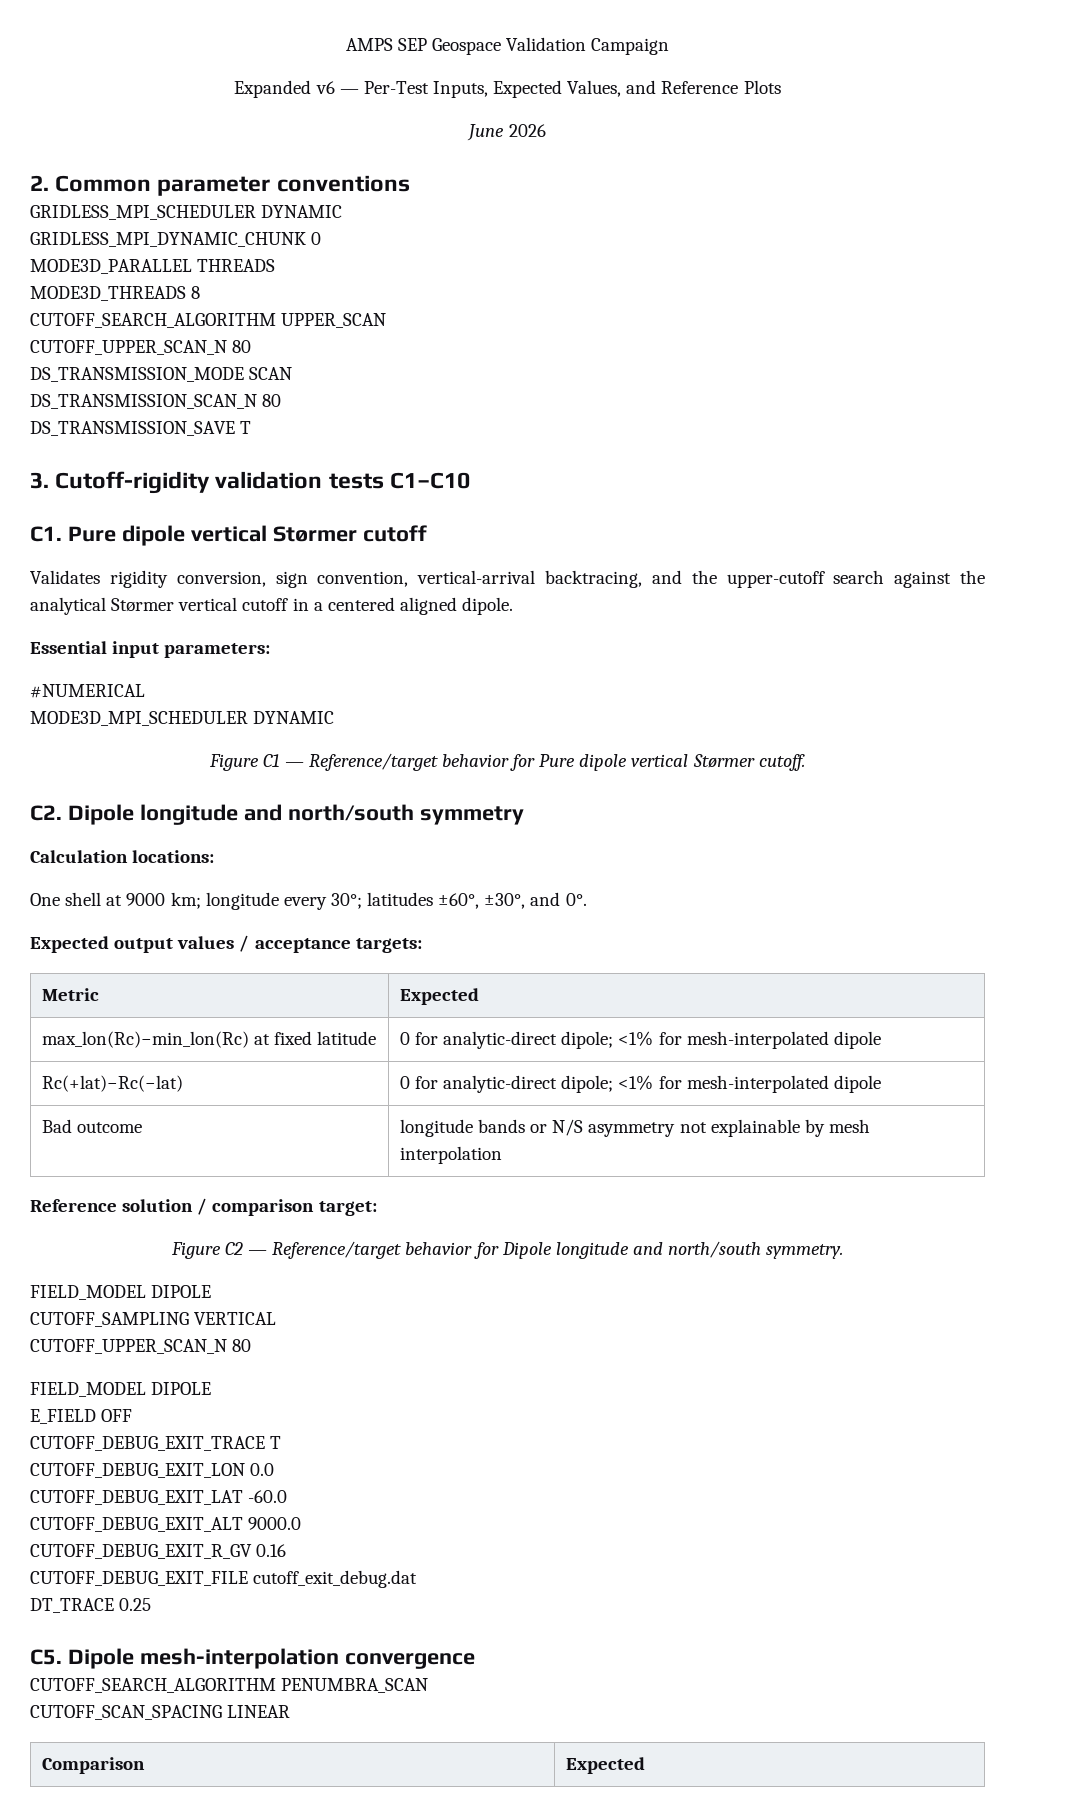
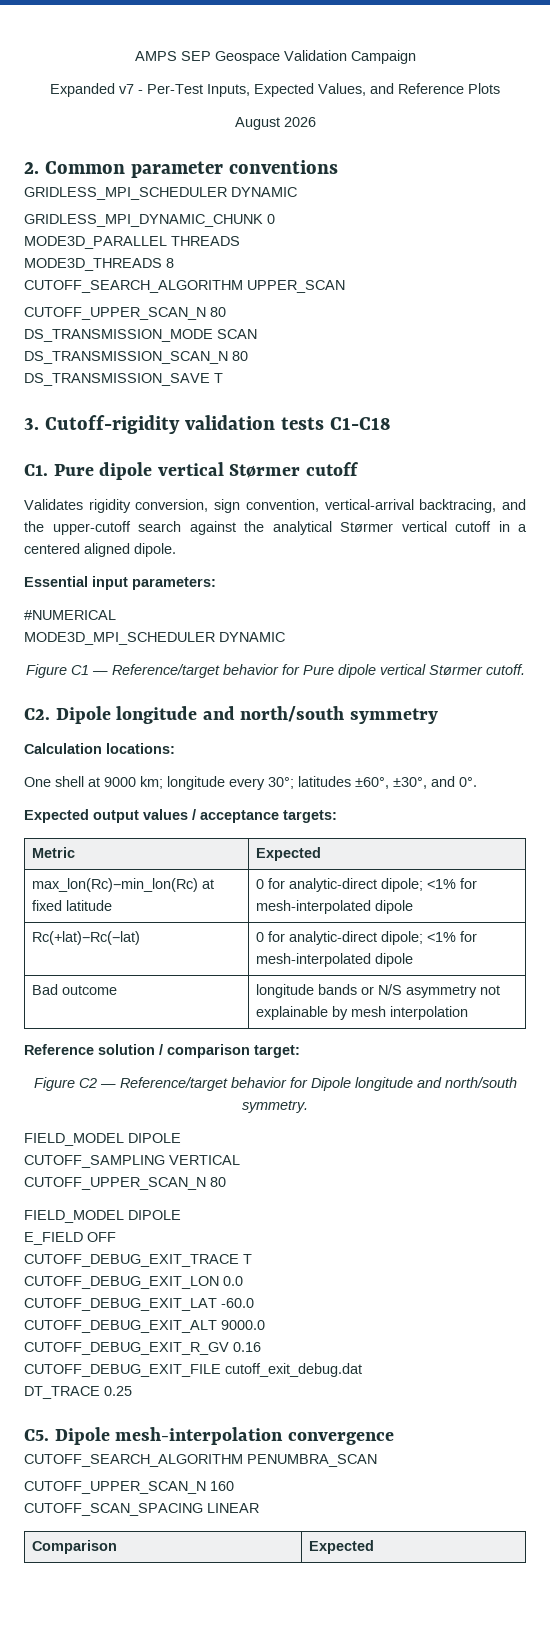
[315,81,359,94] v6 — -> [119,84,143,94] v7 -
[467,124,505,141] June -> [234,117,280,130] August
[389,472,470,489] C1–C10 -> [329,417,390,430] C1-C18
(429, 1685) none -> [24,1481,234,1494] // CUTOFF_UPPER_SCAN_N 160

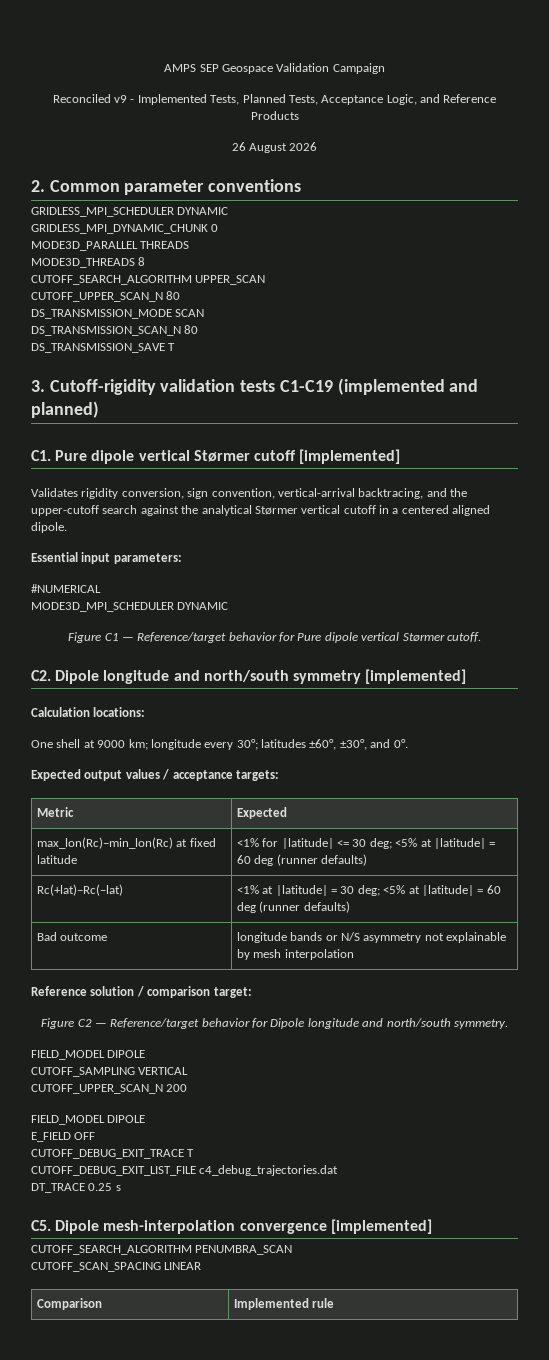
[50,83,500,97] Expanded v7 - Per-Test Inputs, Expected Values, and Reference Plots // -> [52,94,497,105] [250,111,299,120] [231,142,246,151] Reconciled v9 - Implemented Tests, Planned Tests, Acceptance Logic, and Reference Products // 26
[329,417,390,430] C1-C18 -> [279,378,479,395] [31,401,99,418] C1-C19 (implemented and planned)
(359, 469) none -> [299,449,401,464] [implemented]
(438, 716) none -> [365,669,467,684] [implemented]
[256,878,478,892] [256,900,414,914] [32,931,141,945] [256,931,478,945] [256,953,414,967] 0 for analytic-direct dipole; <1% for mesh-interpolated dipole // Rc(+lat)−Rc(−lat) | 0 for analytic-direct dipole; <1% for mesh-interpolated dipole -> [236,838,496,849] [236,854,368,866] [36,884,123,896] [236,885,501,896] [236,901,350,913] <1% for |latitude| <= 30 deg; <5% at |latitude| = 60 deg (runner defaults) // Rc(+lat)−Rc(−lat) | <1% at |latitude| = 30 deg; <5% at |latitude| = 60 deg (runner defaults)
[210,1177,226,1187] 80 -> [166,1084,188,1092] 200
[24,1276,243,1289] [24,1298,254,1311] [24,1320,265,1333] [24,1342,261,1355] [24,1363,362,1377] CUTOFF_DEBUG_EXIT_LON 0.0 // CUTOFF_DEBUG_EXIT_LAT -60.0 // CUTOFF_DEBUG_EXIT_ALT 9000.0 // CUTOFF_DEBUG_EXIT_R_GV 0.16 // CUTOFF_DEBUG_EXIT_FILE cutoff_exit_debug.dat -> [31,1165,339,1176] CUTOFF_DEBUG_EXIT_LIST_FILE c4_debug_trajectories.dat
(132, 1391) none -> [115,1185,121,1191] s
(394, 1438) none -> [330,1219,432,1234] [implemented]
[24,1481,234,1494] // CUTOFF_UPPER_SCAN_N 160 -> (293, 1250) none
[309,1540,375,1554] Expected -> [233,1298,335,1310] Implemented rule

